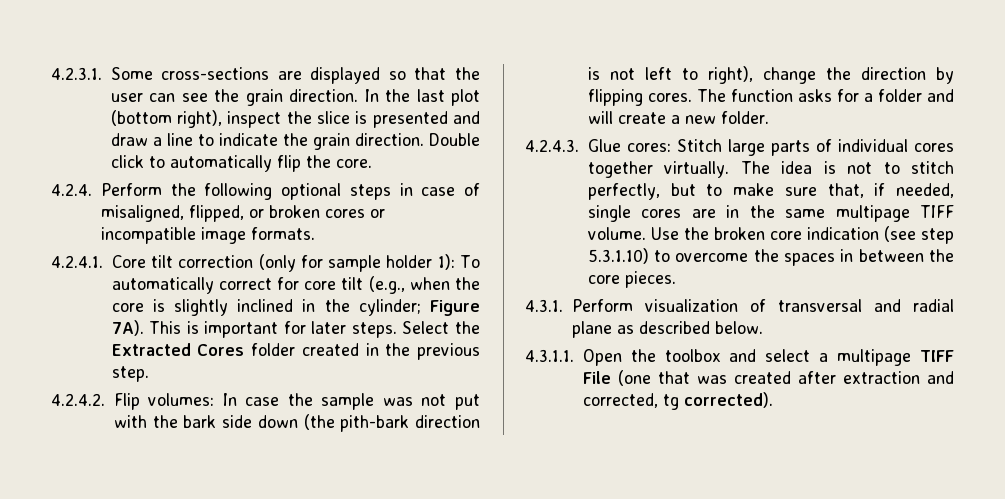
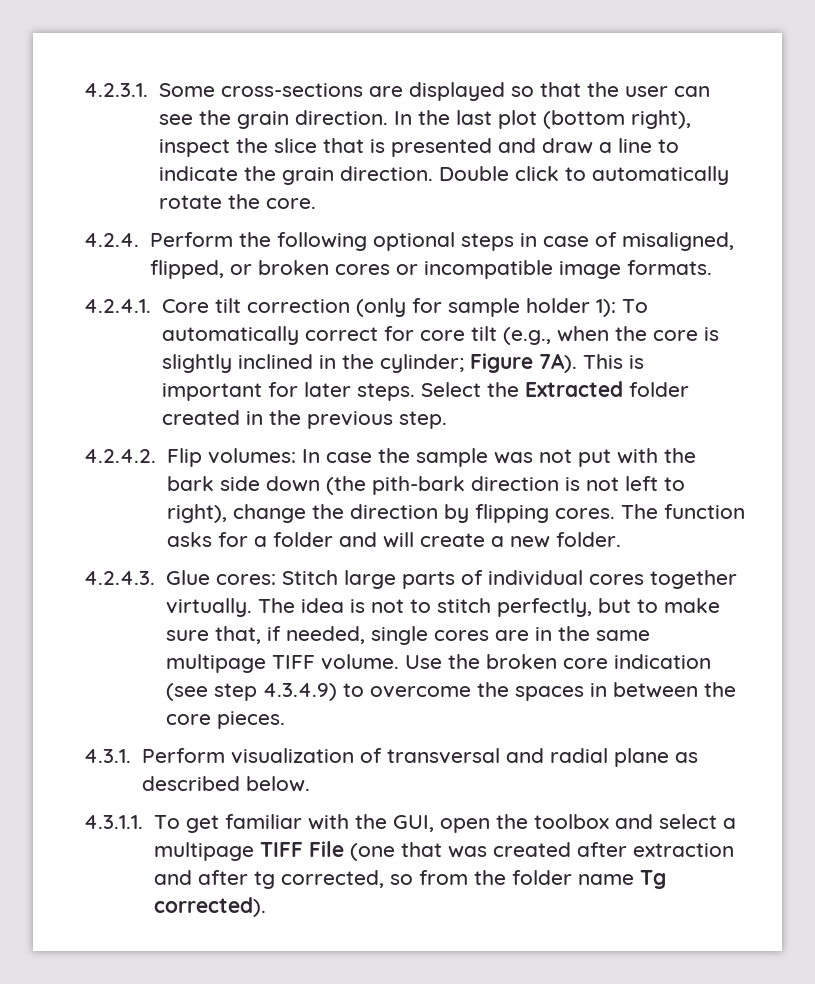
(351, 117) none -> [322,138,364,153] that
[276,155,301,172] flip -> [158,195,222,209] rotate
[197,344,245,356] Cores -> (623, 389) none
[587,248,649,264] 5.3.1.10) -> [262,683,337,701] 4.3.4.9)
[582,349,622,366] Open -> [153,814,490,833] To get familiar with the GUI, open
[582,393,679,410] corrected, tg -> [197,870,666,889] after tg corrected, so from the folder name Tg

